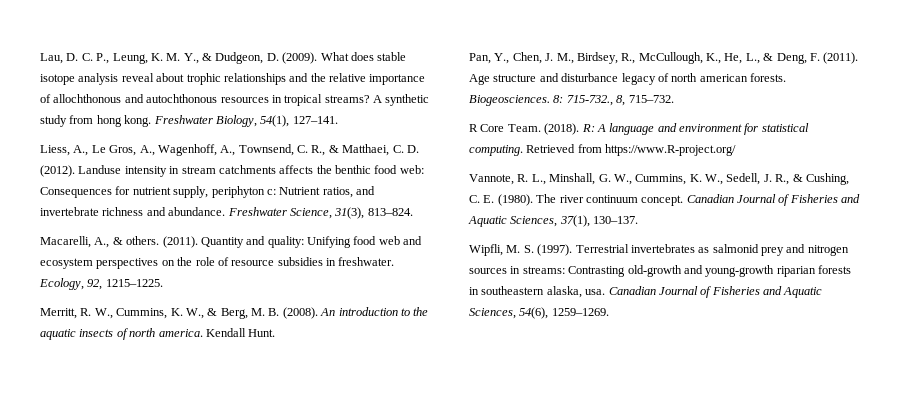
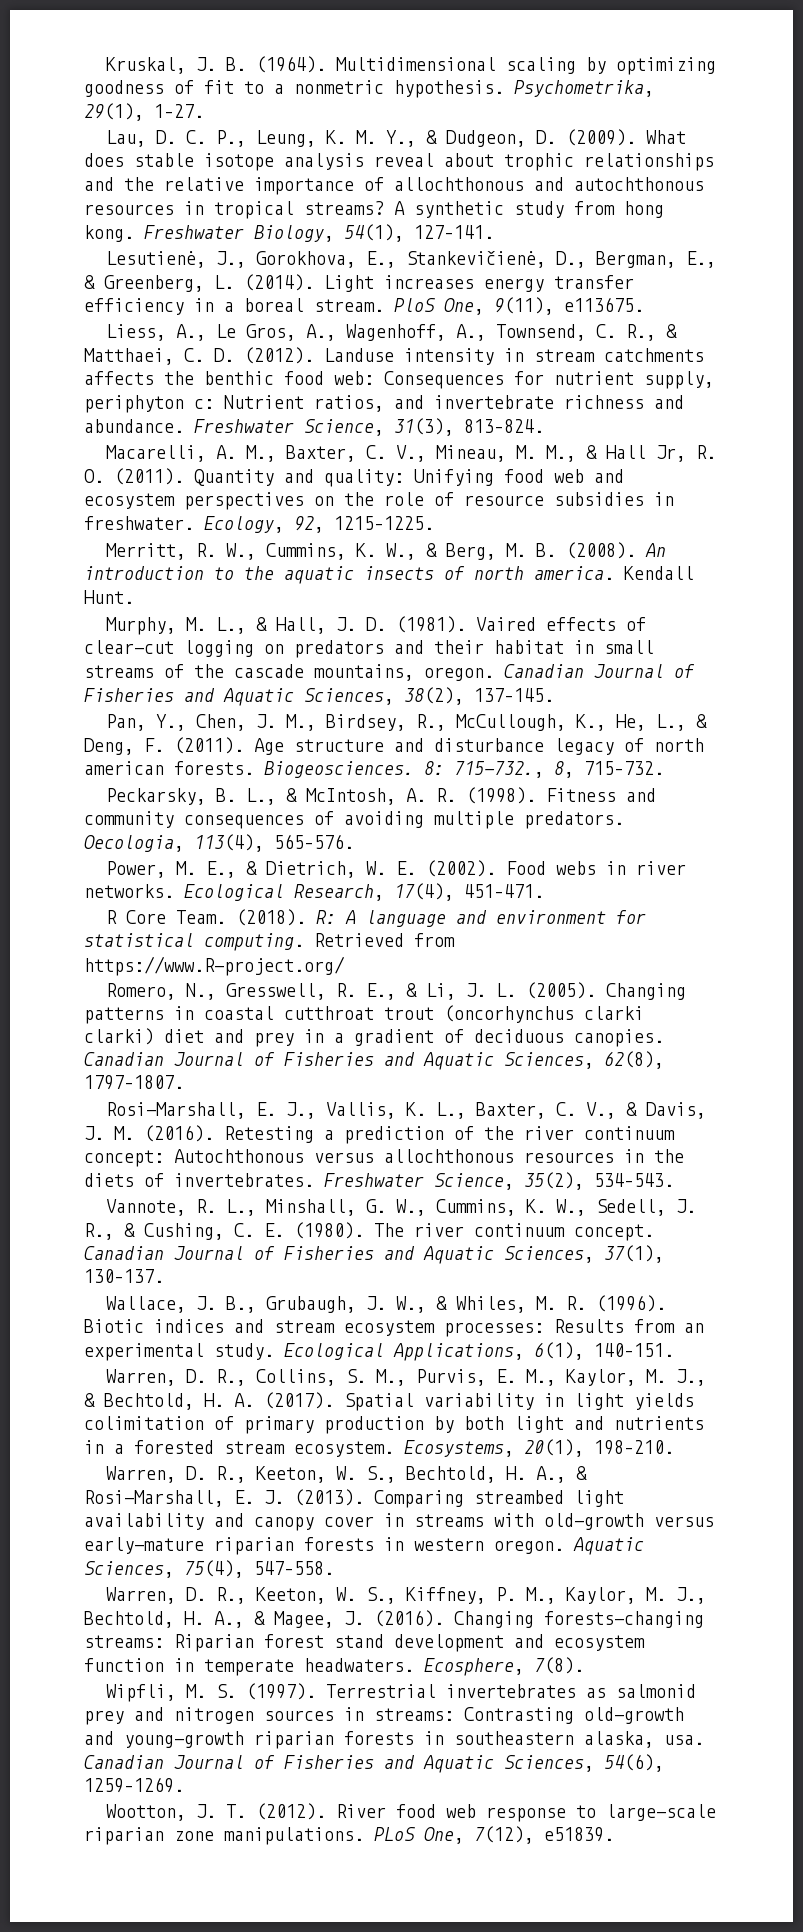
(40, 58) none -> [105,56,716,75] [84,80,654,98] [84,103,204,121] Kruskal, J. B. (1964). Multidimensional scaling by optimizing goodness of fit to a nonmetric hypothesis. Psychometrika, 29(1), 1–27. //
(338, 120) none -> [105,251,716,268] [84,274,634,292] [84,297,644,315] // Lesutienė, J., Gorokhova, E., Stankevičienė, D., Bergman, E., & Greenberg, L. (2014). Light increases energy transfer efficiency in a boreal stream. PloS One, 9(11), e113675.
[94,236,160,248] A., & others. -> [215,445,716,462] [84,469,104,483] A. M., Baxter, C. V., Mineau, M. M., & Hall Jr, R. O.
(276, 333) none -> [105,616,646,635] [84,640,654,658] [84,664,695,681] [84,687,554,706] // Murphy, M. L., & Hall, J. D. (1981). Vaired effects of clear-cut logging on predators and their habitat in small streams of the cascade mountains, oregon. Canadian Journal of Fisheries and Aquatic Sciences, 38(2), 137–145.
(674, 99) none -> [105,787,656,805] [84,811,624,829] [84,834,354,852] [105,860,686,878] [84,883,544,901] // Peckarsky, B. L., & McIntosh, A. R. (1998). Fitness and community consequences of avoiding multiple predators. Oecologia, 113(4), 565–576. // Power, M. E., & Dietrich, W. E. (2002). Food webs in river networks. Ecological Research, 17(4), 451–471.
(737, 150) none -> [105,982,686,1000] [84,1005,644,1024] [84,1028,664,1047] [84,1051,664,1070] [84,1075,184,1090] [105,1102,706,1119] [84,1125,675,1144] [84,1149,684,1167] [84,1172,674,1190] // Romero, N., Gresswell, R. E., & Li, J. L. (2005). Changing patterns in coastal cutthroat trout (oncorhynchus clarki clarki) diet and prey in a gradient of deciduous canopies. Canadian Journal of Fisheries and Aquatic Sciences, 62(8), 1797–1807. // Rosi-Marshall, E. J., Vallis, K. L., Baxter, C. V., & Davis, J. M. (2016). Retesting a prediction of the river continuum concept: Autochthonous versus allochthonous resources in the diets of invertebrates. Freshwater Science, 35(2), 534–543.
(639, 220) none -> [105,1295,666,1313] [84,1319,704,1337] [84,1342,674,1361] [105,1369,706,1386] [84,1392,694,1411] [84,1416,704,1434] [84,1439,674,1457] [105,1466,587,1483] [84,1489,624,1508] [84,1513,714,1531] [84,1537,644,1555] [84,1560,334,1578] [105,1587,706,1604] [84,1610,704,1628] [84,1634,645,1652] [84,1657,584,1676] // Wallace, J. B., Grubaugh, J. W., & Whiles, M. R. (1996). Biotic indices and stream ecosystem processes: Results from an experimental study. Ecological Applications, 6(1), 140–151. // Warren, D. R., Collins, S. M., Purvis, E. M., Kaylor, M. J., & Bechtold, H. A. (2017). Spatial variability in light yields colimitation of primary production by both light and nutrients in a forested stream ecosystem. Ecosystems, 20(1), 198–210. // Warren, D. R., Keeton, W. S., Bechtold, H. A., & Rosi-Marshall, E. J. (2013). Comparing streambed light availability and canopy cover in streams with old-growth versus early-mature riparian forests in western oregon. Aquatic Sciences, 75(4), 547–558. // Warren, D. R., Keeton, W. S., Kiffney, P. M., Kaylor, M. J., Bechtold, H. A., & Magee, J. (2016). Changing forests—changing streams: Riparian forest stand development and ecosystem function in temperate headwaters. Ecosphere, 7(8).
(609, 312) none -> [105,1803,716,1822] [84,1826,614,1845] // Wootton, J. T. (2012). River food web response to large-scale riparian zone manipulations. PLoS One, 7(12), e51839.

